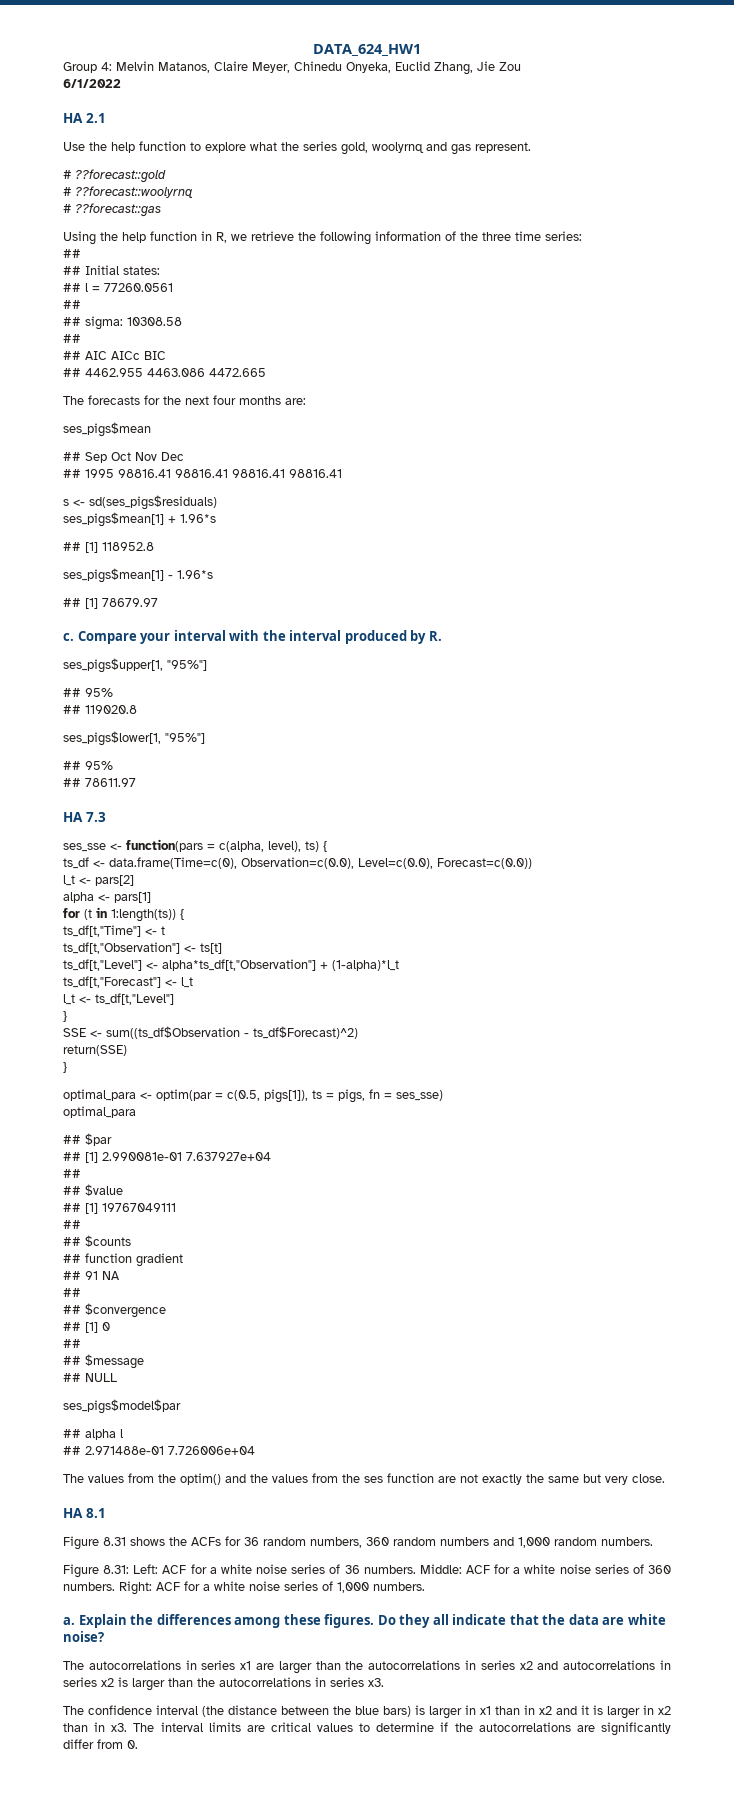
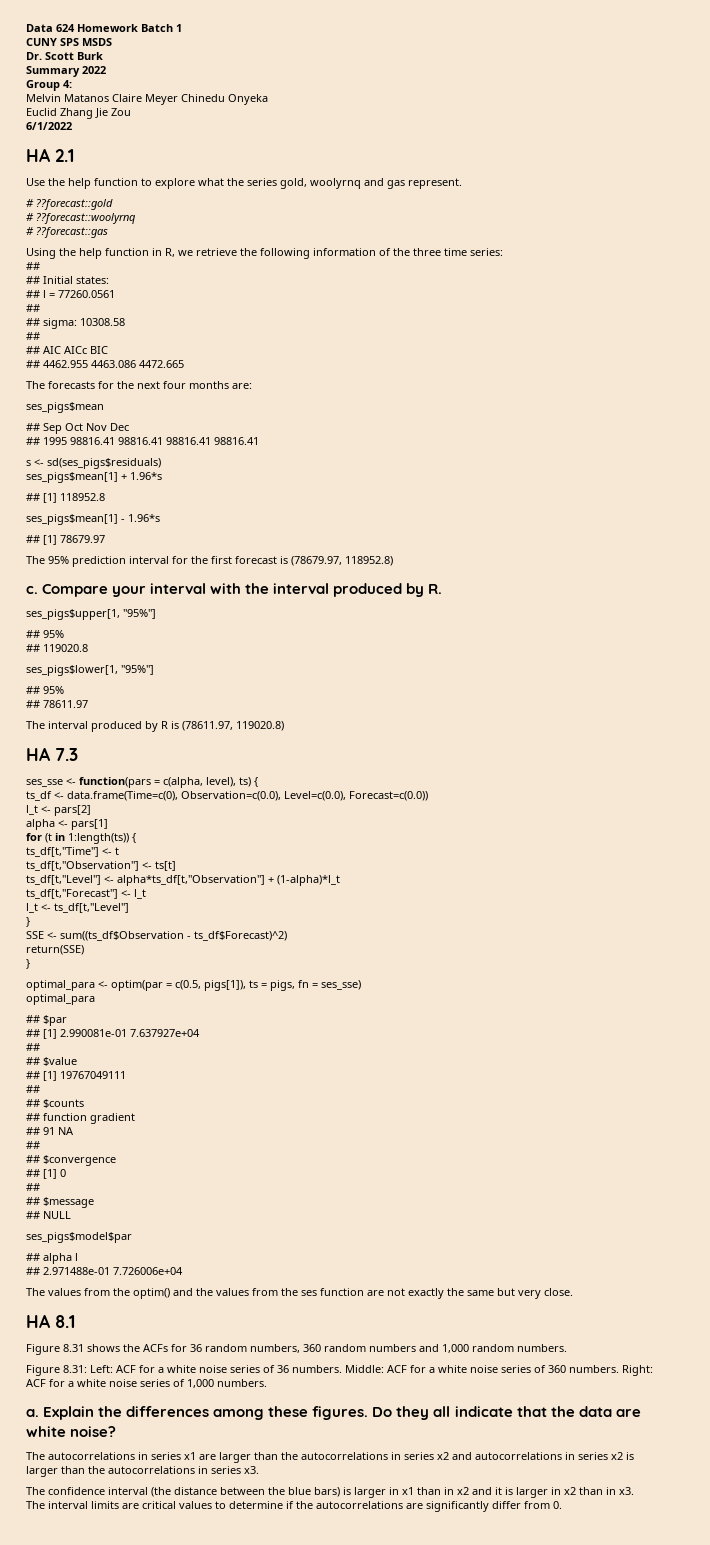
[313,44,421,56] [63,61,473,75] DATA_624_HW1 // Group 4: Melvin Matanos, Claire Meyer, Chinedu Onyeka, Euclid Zhang, -> [26,24,182,32] [26,38,112,46] [26,52,103,60] [26,66,106,77] [26,80,72,91] [26,94,268,105] [26,108,93,119] Data 624 Homework Batch 1 // CUNY SPS MSDS // Dr. Scott Burk // Summary 2022 // Group 4: // Melvin Matanos Claire Meyer Chinedu Onyeka // Euclid Zhang
(158, 602) none -> [26,556,393,567] // The 95% prediction interval for the first forecast is (78679.97, 118952.8)
(136, 782) none -> [26,721,284,732] // The interval produced by R is (78611.97, 119020.8)

